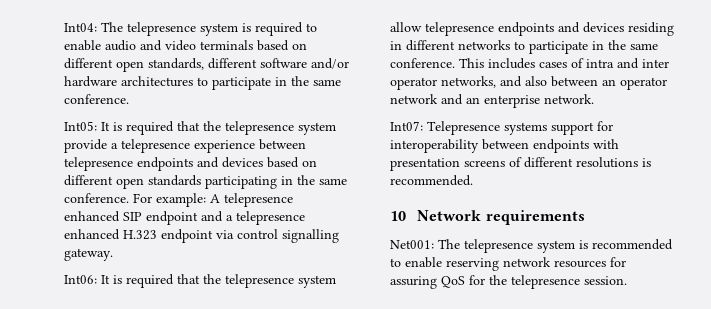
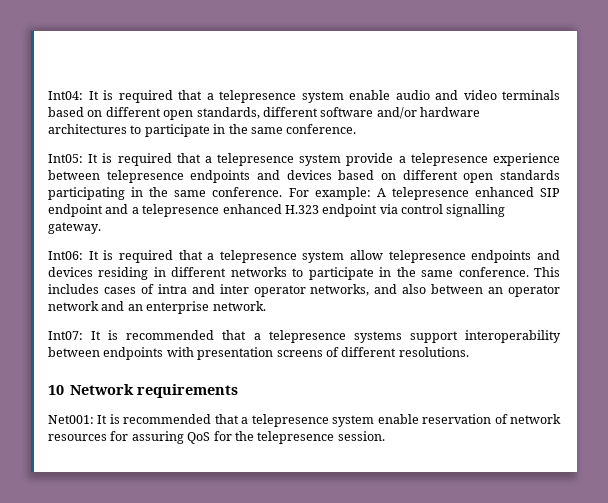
[101,22,317,36] The telepresence system is required to -> [88,90,344,103] It is required that a telepresence system
[203,121,221,131] the -> [204,156,212,163] a
[203,274,221,284] the -> [207,253,215,260] a
[427,121,500,135] Telepresence -> [91,330,346,343] It is recommended that a telepresence
[597,121,613,131] for -> (458, 337) none
[576,157,651,168] [390,175,473,186] resolutions is recommended. -> [398,347,469,357] resolutions.
[438,239,673,253] [390,257,499,271] The telepresence system is recommended to enable reserving -> [97,414,508,427] It is recommended that a telepresence system enable reservation of

